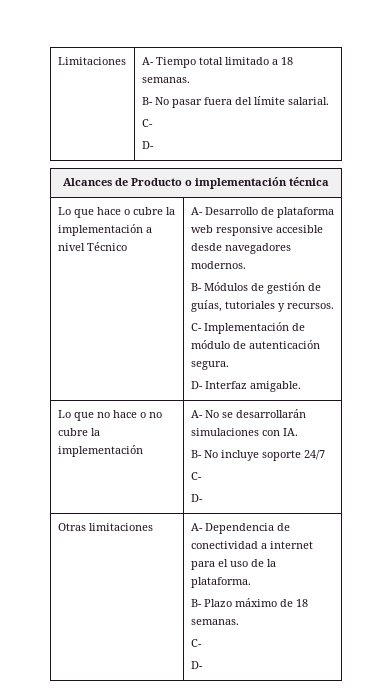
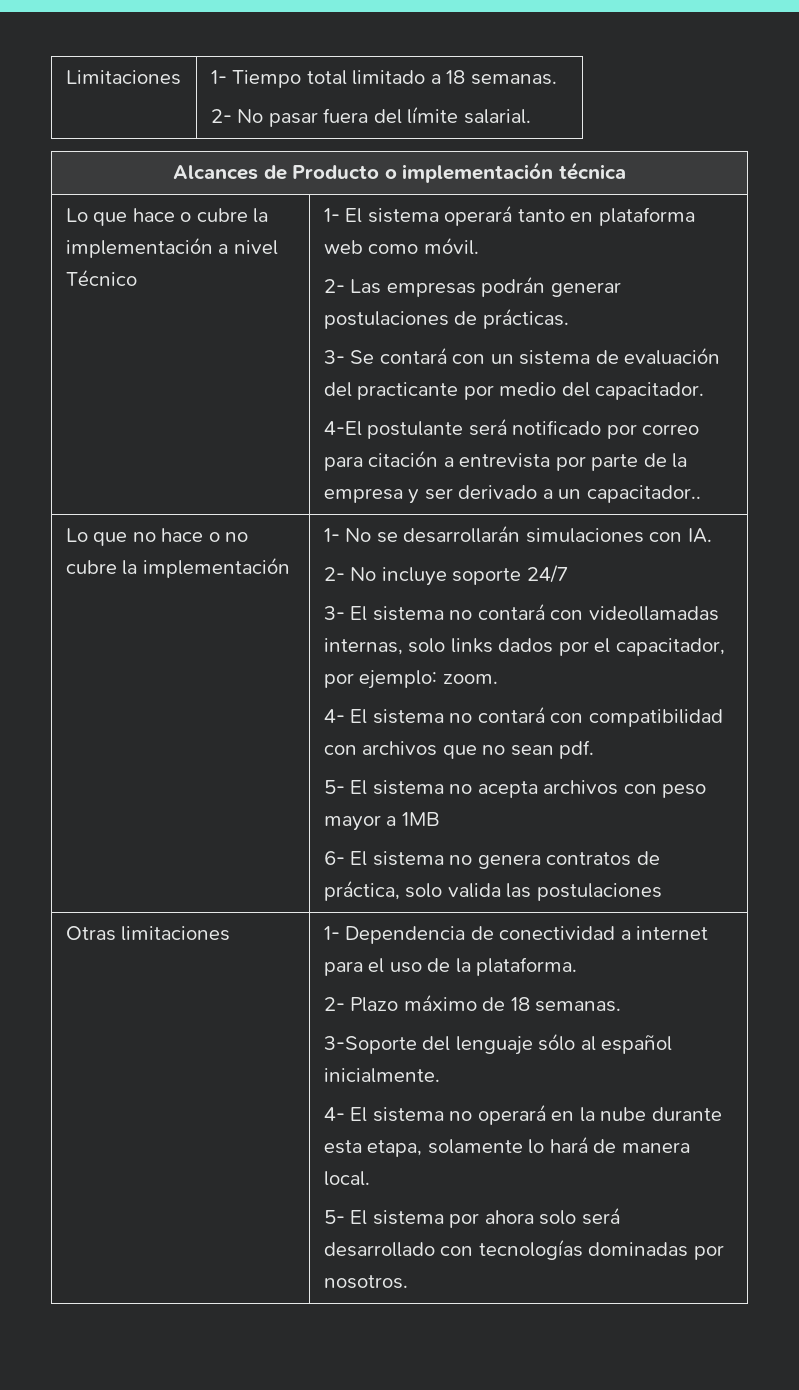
[141,57,154,65] A- -> [210,70,227,84] 1-
[141,97,153,105] B- -> [210,109,232,123] 2-
[141,119,153,127] [141,141,154,149] // C- // D- -> (531, 116) none
[190,207,334,218] [190,225,323,236] [190,243,291,254] [190,261,246,269] [190,282,321,294] [190,300,334,312] [190,322,305,334] [190,340,320,349] [190,361,229,370] [190,381,301,392] A- Desarrollo de plataforma web responsive accesible desde navegadores modernos. // B- Módulos de gestión de guías, tutoriales y recursos. // C- Implementación de módulo de autenticación segura. // D- Interfaz amigable. -> [323,205,695,226] [323,237,479,255] [323,276,621,297] [323,308,569,329] [323,347,721,365] [323,382,705,400] [323,418,700,439] [323,450,688,471] [323,485,701,504] 1- El sistema operará tanto en plataforma web como móvil. // 2- Las empresas podrán generar postulaciones de prácticas. // 3- Se contará con un sistema de evaluación del practicante por medio del capacitador. // 4-El postulante será notificado por correo para citación a entrevista por parte de la empresa y ser derivado a un capacitador..
[190,410,203,418] A- -> [323,528,340,542] 1-
[190,450,202,458] B- -> [323,567,345,581] 2-
[190,472,202,480] [190,494,203,502] C- // D- -> [323,603,719,621] [323,638,725,656] [323,670,498,689] [323,706,723,727] [323,740,595,759] [323,780,707,798] [323,812,440,831] [323,851,660,869] [323,880,662,901] 3- El sistema no contará con videollamadas internas, solo links dados por el capacitador, por ejemplo: zoom. // 4- El sistema no contará con compatibilidad con archivos que no sean pdf. // 5- El sistema no acepta archivos con peso mayor a 1MB // 6- El sistema no genera contratos de práctica, solo valida las postulaciones
[190,523,203,531] A- -> [323,926,340,940] 1-
[190,599,202,607] B- -> [323,997,345,1011] 2-
[190,639,202,647] [190,661,203,669] C- // D- -> [323,1033,673,1055] [323,1068,440,1083] [323,1104,722,1125] [323,1136,690,1157] [323,1171,370,1186] [323,1207,620,1228] [323,1239,724,1260] [323,1275,408,1289] 3-Soporte del lenguaje sólo al español inicialmente. // 4- El sistema no operará en la nube durante esta etapa, solamente lo hará de manera local. // 5- El sistema por ahora solo será desarrollado con tecnologías dominadas por nosotros.

